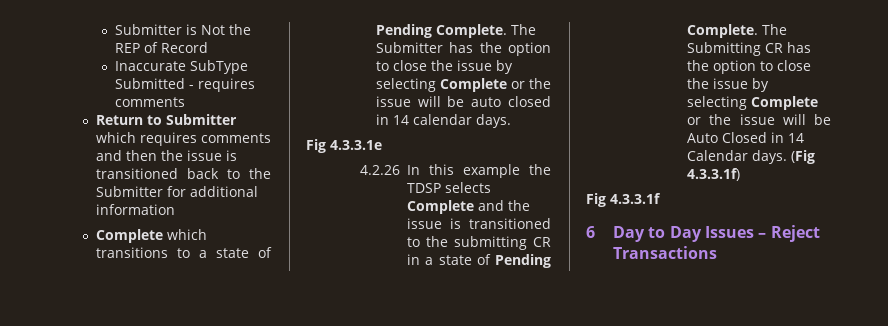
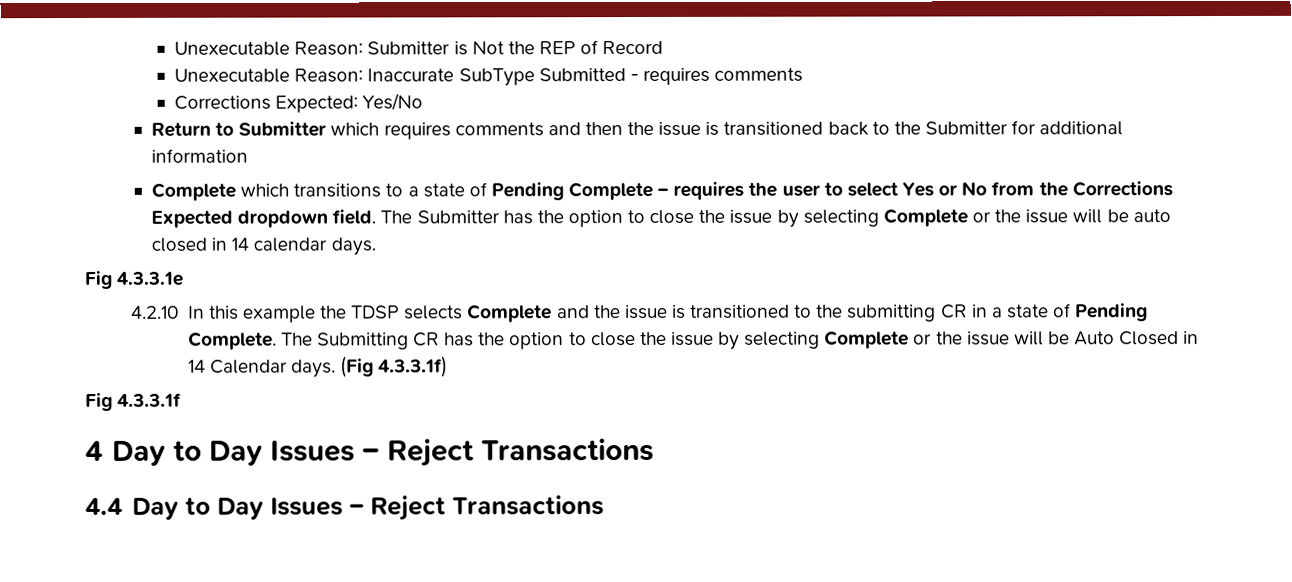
(114, 29) none -> [174,41,364,56] Unexecutable Reason:
(208, 47) none -> [174,68,364,83] Unexecutable Reason:
(185, 102) none -> [174,93,424,113] // Corrections Expected: Yes/No
[435,24,507,38] Complete. -> [568,181,1173,201] [151,209,377,228] Complete – requires the user to select Yes or No from the Corrections Expected dropdown field.
[360,165,401,175] 4.2.26 -> [131,305,180,319] 4.2.10
[586,225,820,242] [613,246,718,259] 6 Day to Day Issues – Reject Transactions -> [85,437,654,467] [85,495,604,521] 4 Day to Day Issues – Reject Transactions // 4.4 Day to Day Issues – Reject Transactions

